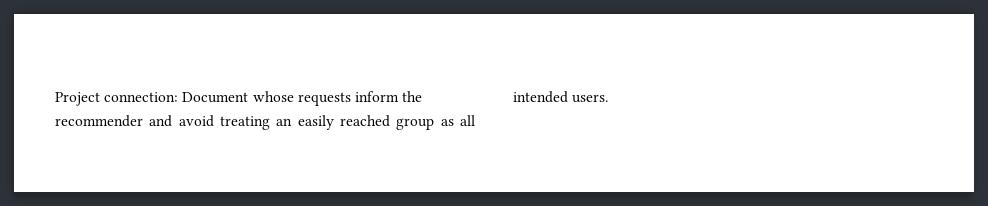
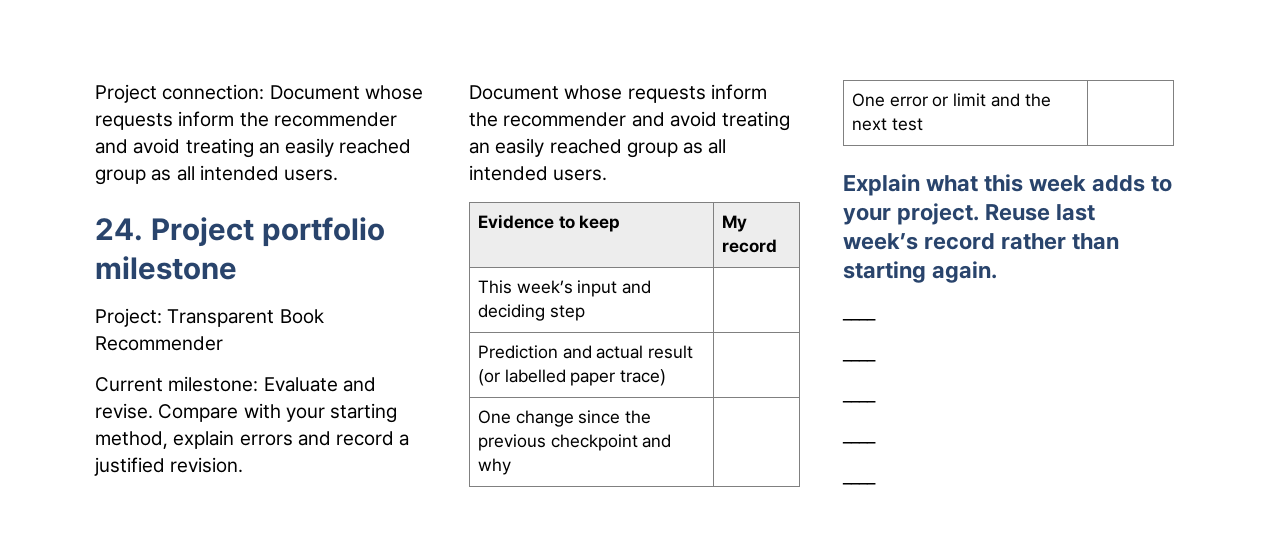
(609, 98) none -> [95,217,386,247] [95,256,237,280] [95,308,324,327] [95,336,223,351] [95,376,376,392] [95,403,398,423] [95,430,410,449] [94,457,244,476] [469,84,767,103] [469,111,791,131] [469,138,727,158] [469,165,608,181] [477,214,621,232] [721,215,747,232] [721,239,777,253] [477,280,652,297] [477,304,585,321] [477,345,694,359] [477,369,667,386] [477,410,652,427] [477,434,672,451] [477,458,511,475] [851,93,1051,107] [851,118,923,131] [843,174,1173,196] [843,203,1096,225] [843,233,1120,250] [843,261,998,283] [842,319,876,321] [842,360,876,362] [842,401,876,403] [842,442,876,444] [842,483,876,485] // 24. Project portfolio milestone // Project: Transparent Book Recommender // Current milestone: Evaluate and revise. Compare with your starting method, explain errors and record a justified revision. // Document whose requests inform the recommender and avoid treating an easily reached group as all intended users. // Evidence to keep | My record // This week’s input and deciding step | // Prediction and actual result (or labelled paper trace) | // One change since the previous checkpoint and why | // One error or limit and the next test | // Explain what this week adds to your project. Reuse last week’s record rather than starting again. // ____ // ____ // ____ // ____ // ____

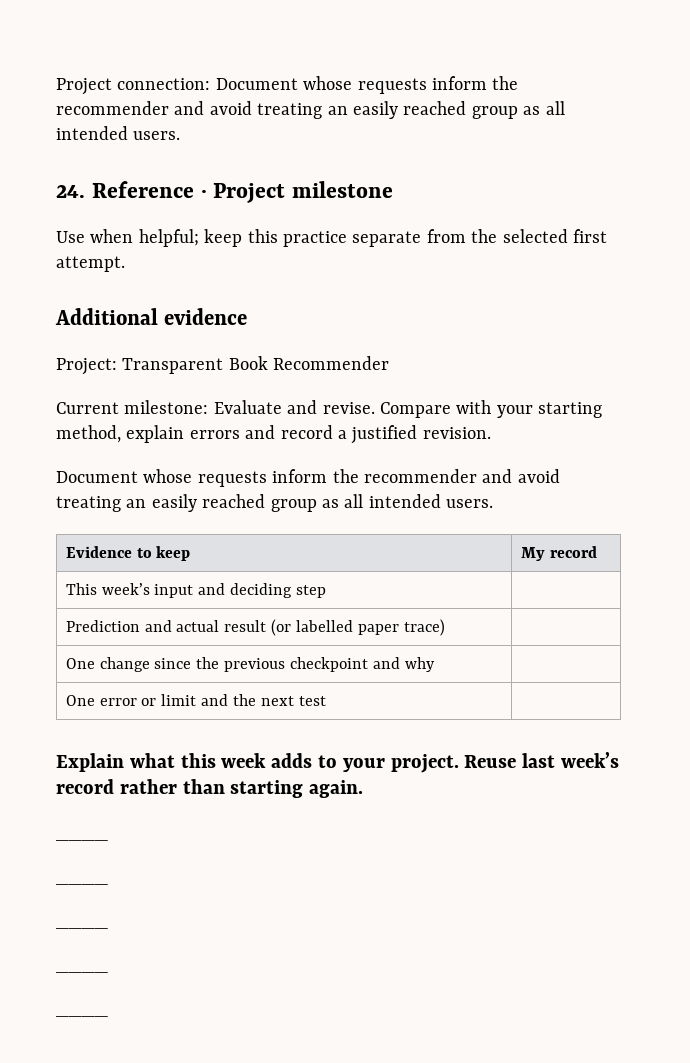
[151,217,386,247] [95,256,237,280] Project portfolio milestone -> [91,181,393,203] [56,229,607,247] [56,256,125,272] [55,308,248,325] Reference · Project milestone // Use when helpful; keep this practice separate from the selected first attempt. // Additional evidence

